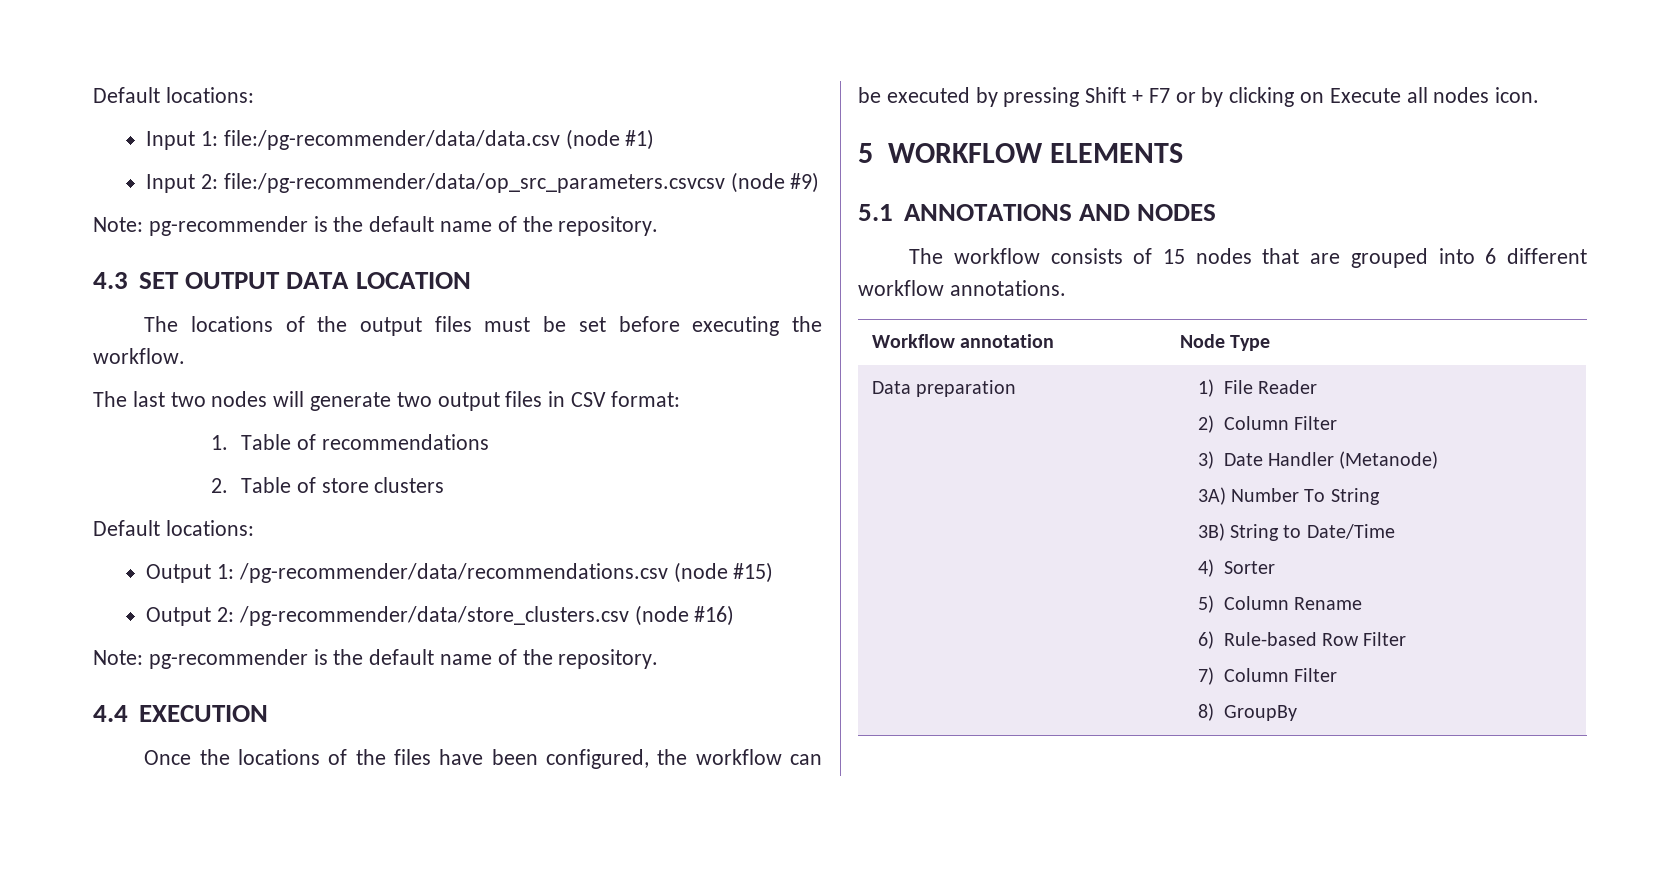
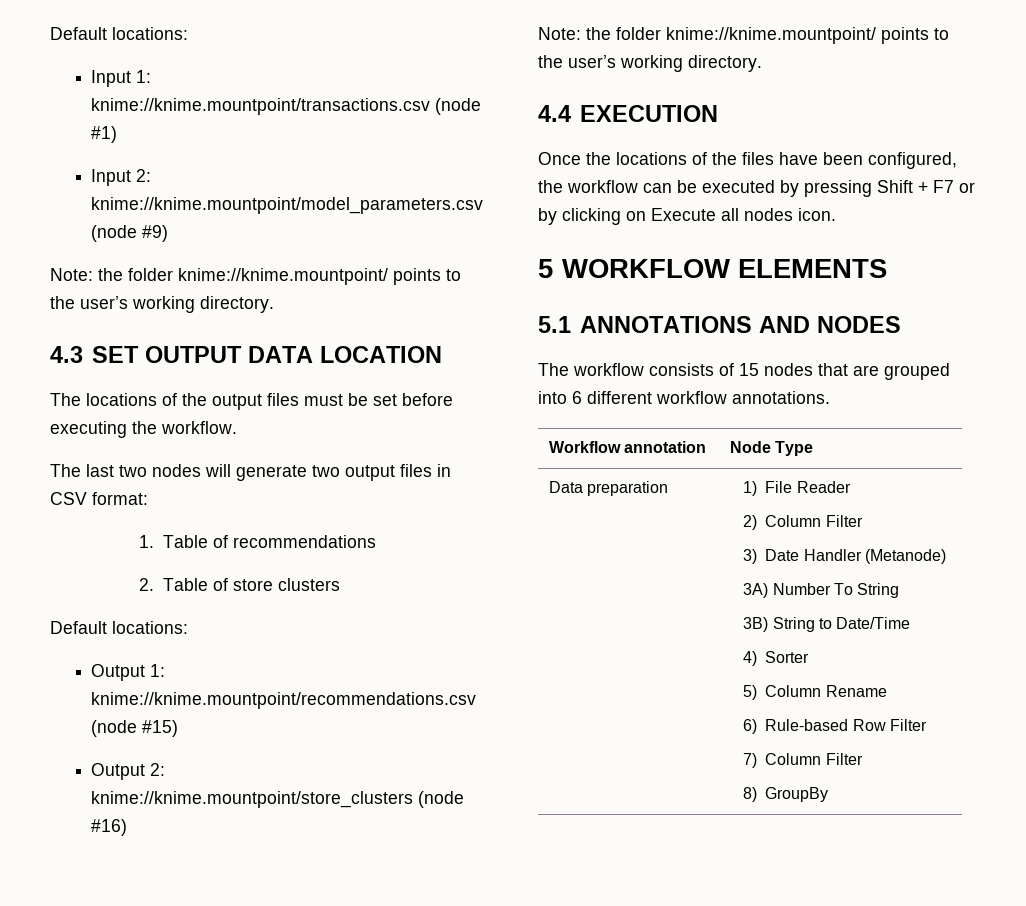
[223,130,560,150] file:/pg-recommender/data/data.csv -> [91,98,431,115] knime://knime.mountpoint/transactions.csv
[223,173,725,193] file:/pg-recommender/data/op_src_parameters.csvcsv -> [91,197,484,214] knime://knime.mountpoint/model_parameters.csv
[148,216,659,236] pg-recommender is the default name of the repository. -> [98,268,461,285] [50,296,274,313] the folder knime://knime.mountpoint/ points to the user’s working directory.
[238,563,668,583] /pg-recommender/data/recommendations.csv -> [91,692,477,709] knime://knime.mountpoint/recommendations.csv
[238,606,629,626] /pg-recommender/data/store_clusters.csv -> [91,791,414,808] knime://knime.mountpoint/store_clusters
[148,649,659,669] pg-recommender is the default name of the repository. -> [586,27,949,44] [538,55,762,72] the folder knime://knime.mountpoint/ points to the user’s working directory.

